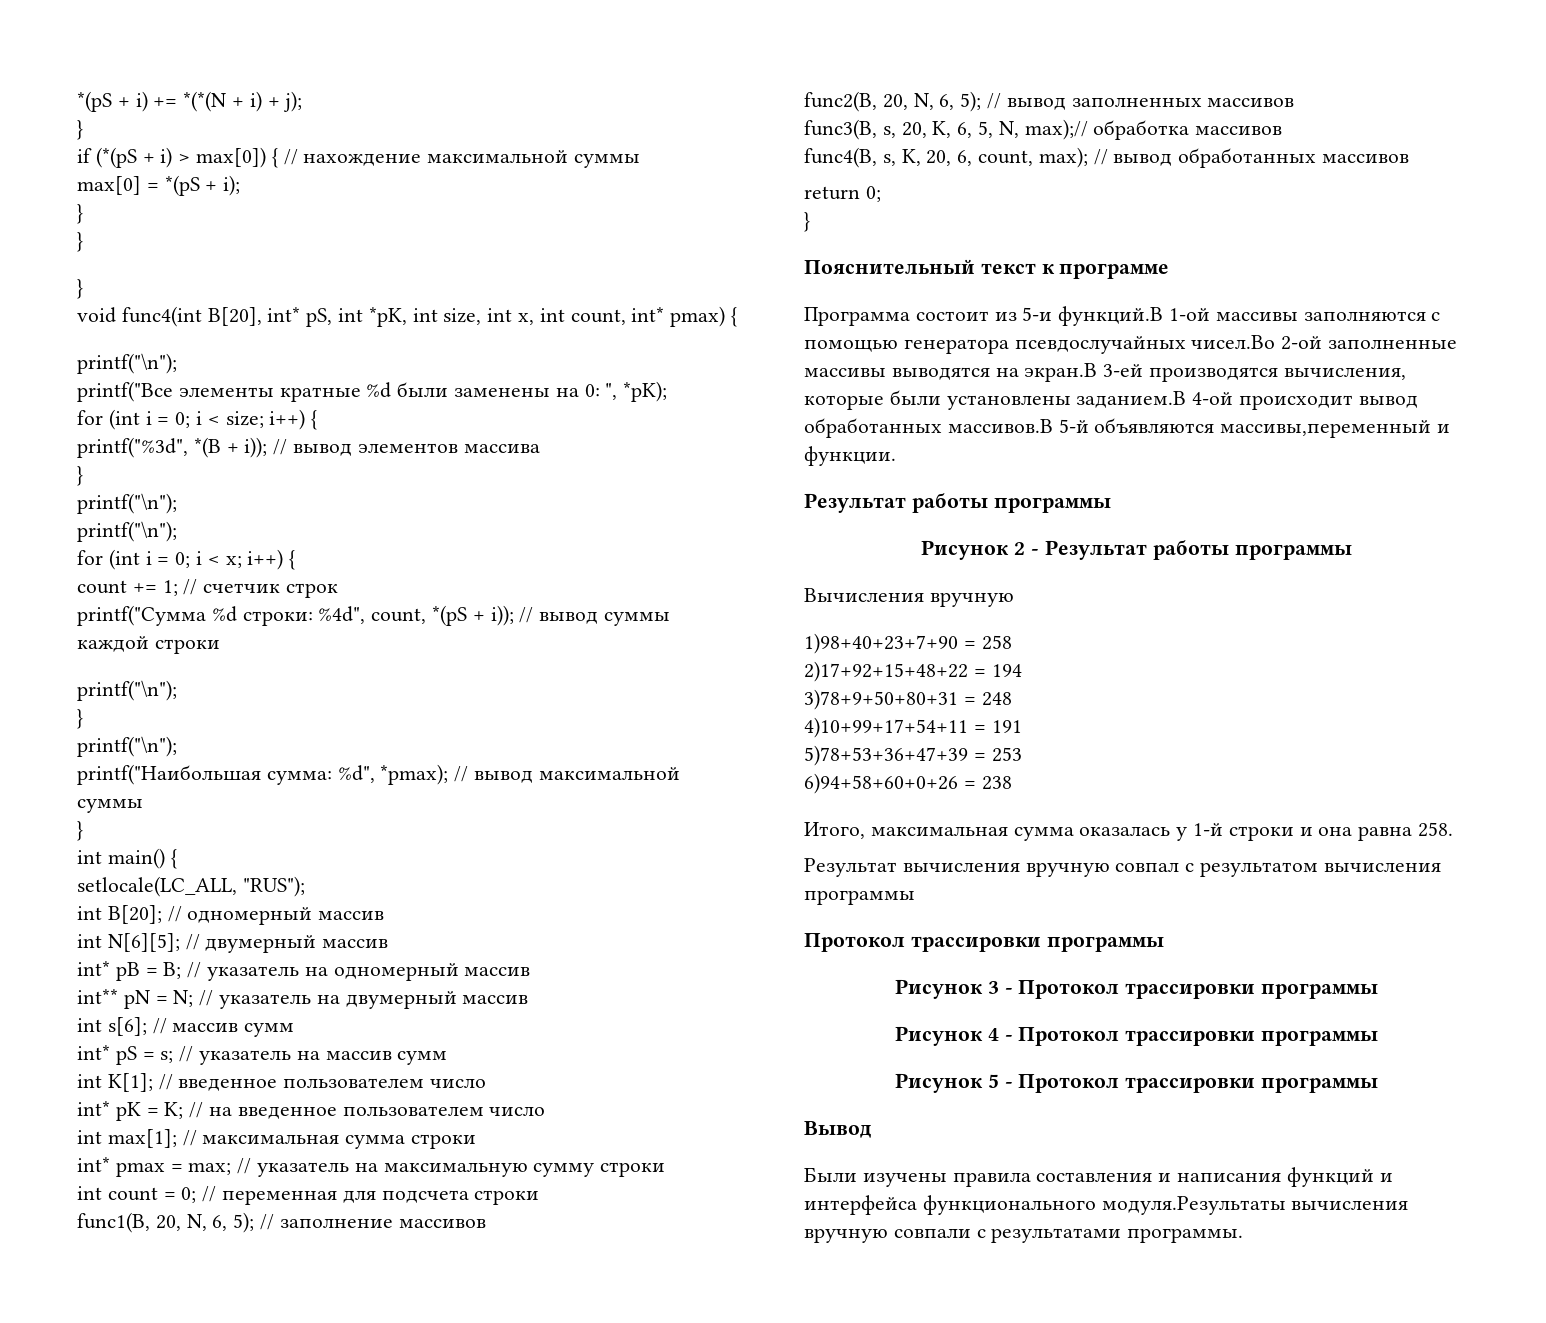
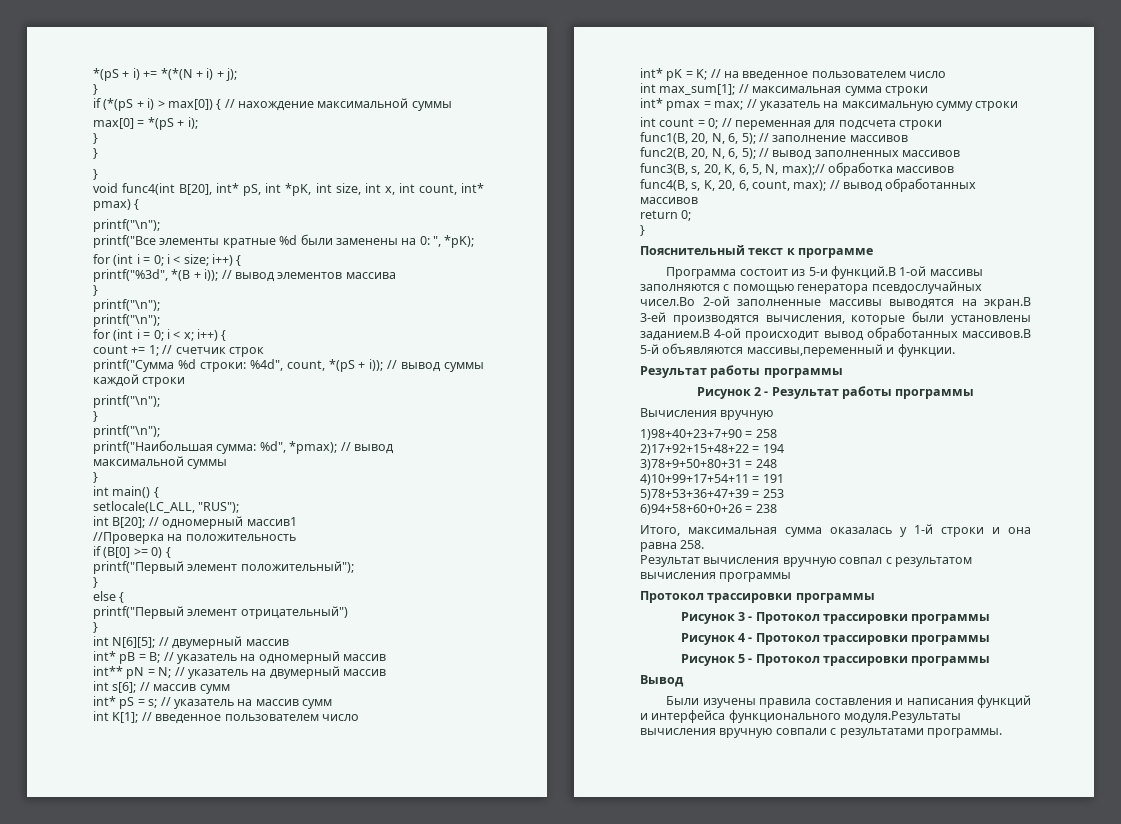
[318,911,385,920] массив -> [246,517,297,526] [93,532,296,544] [93,546,171,558] [93,561,354,574] [93,577,98,588] [93,591,125,603] [93,606,348,619] [93,622,98,633] массив1 // //Проверка на положительность // if (B[0] >= 0) { // printf("Первый элемент положительный"); // } // else { // printf("Первый элемент отрицательный") // }
[107,1129,177,1148] max[1]; -> [659,84,736,95] max_sum[1];

